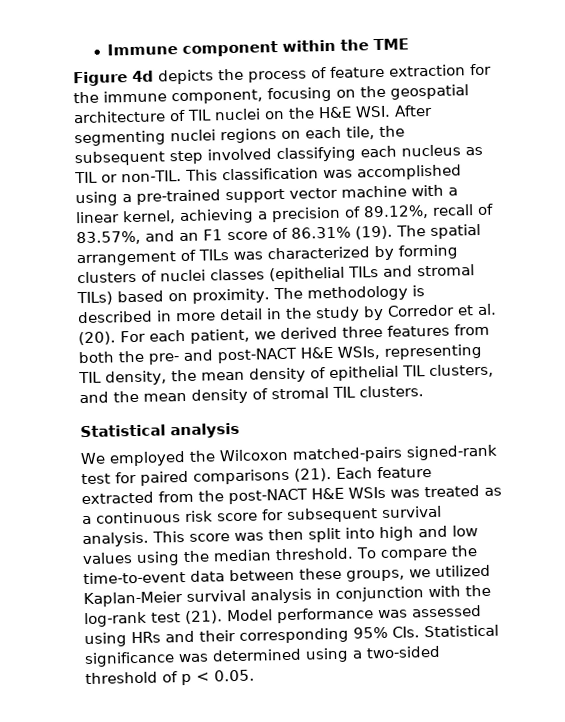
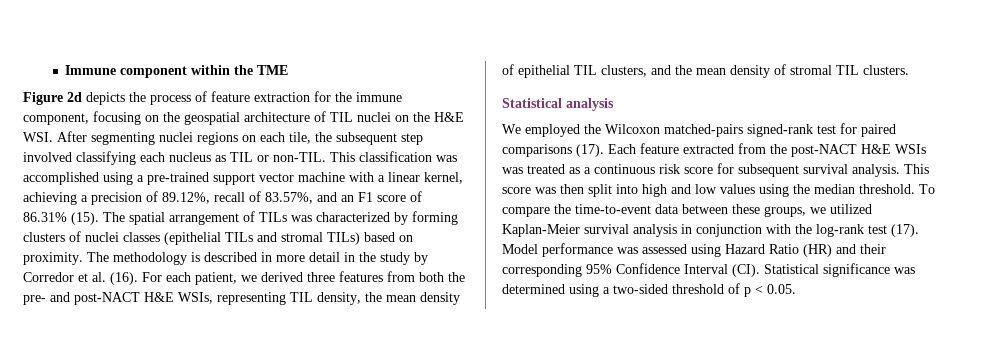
[132,70,154,82] 4d -> [67,92,82,102] 2d
[355,225,393,240] (19). -> [71,212,99,225] (15).
[78,331,116,346] (20). -> [110,272,138,285] (16).
[294,468,332,482] (21). -> [576,144,604,157] (17).
[185,610,223,625] (21). -> [891,224,919,237] (17).
[131,631,161,644] HRs -> [725,244,832,257] Hazard Ratio (HR)
[392,626,420,638] CIs. -> [616,263,760,277] Confidence Interval (CI).

